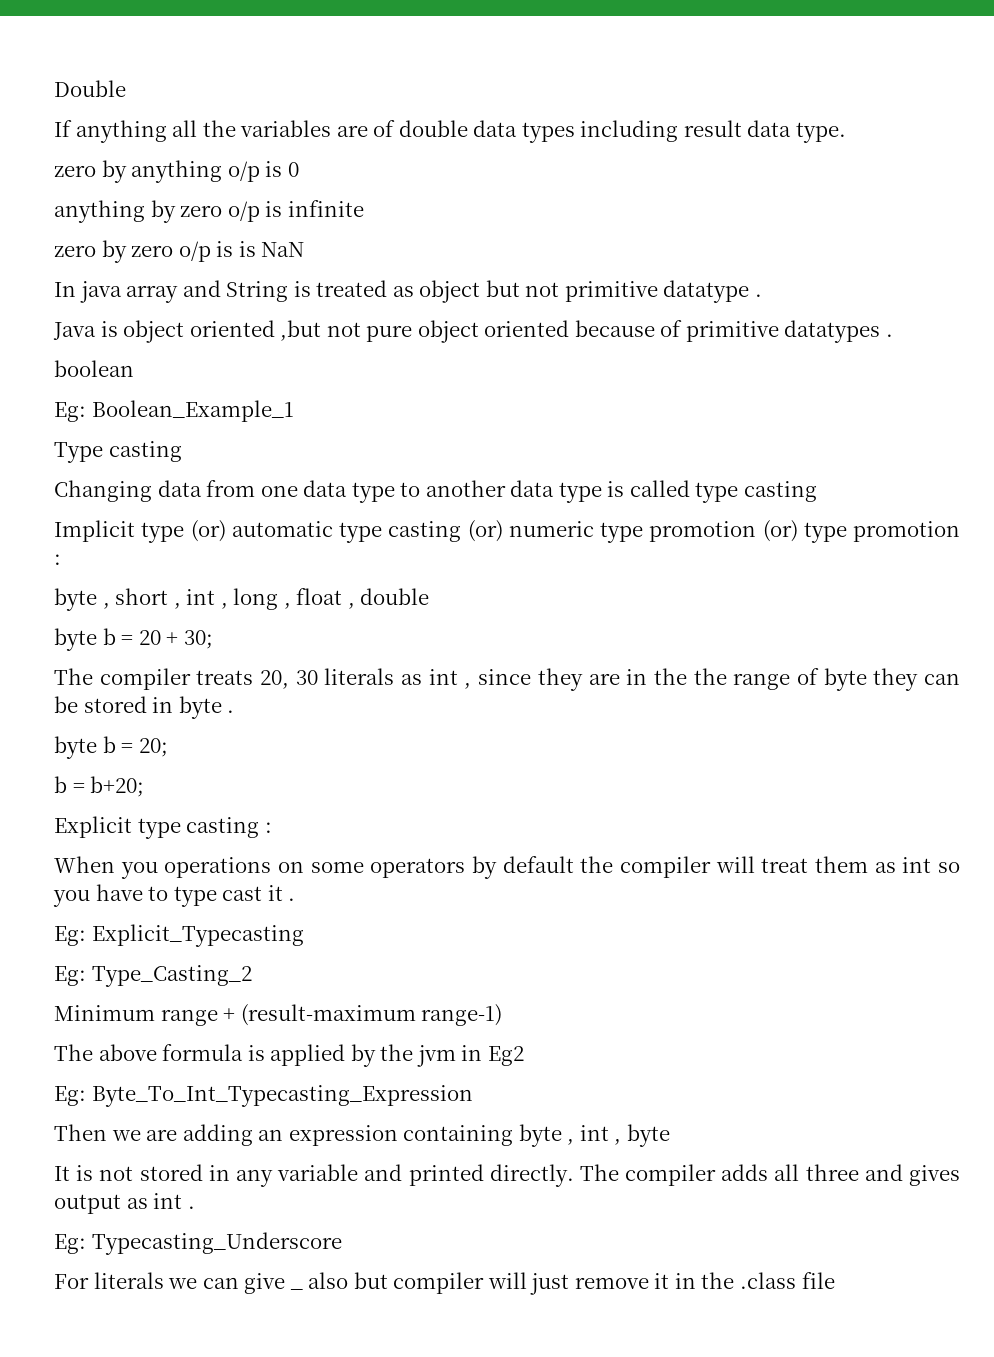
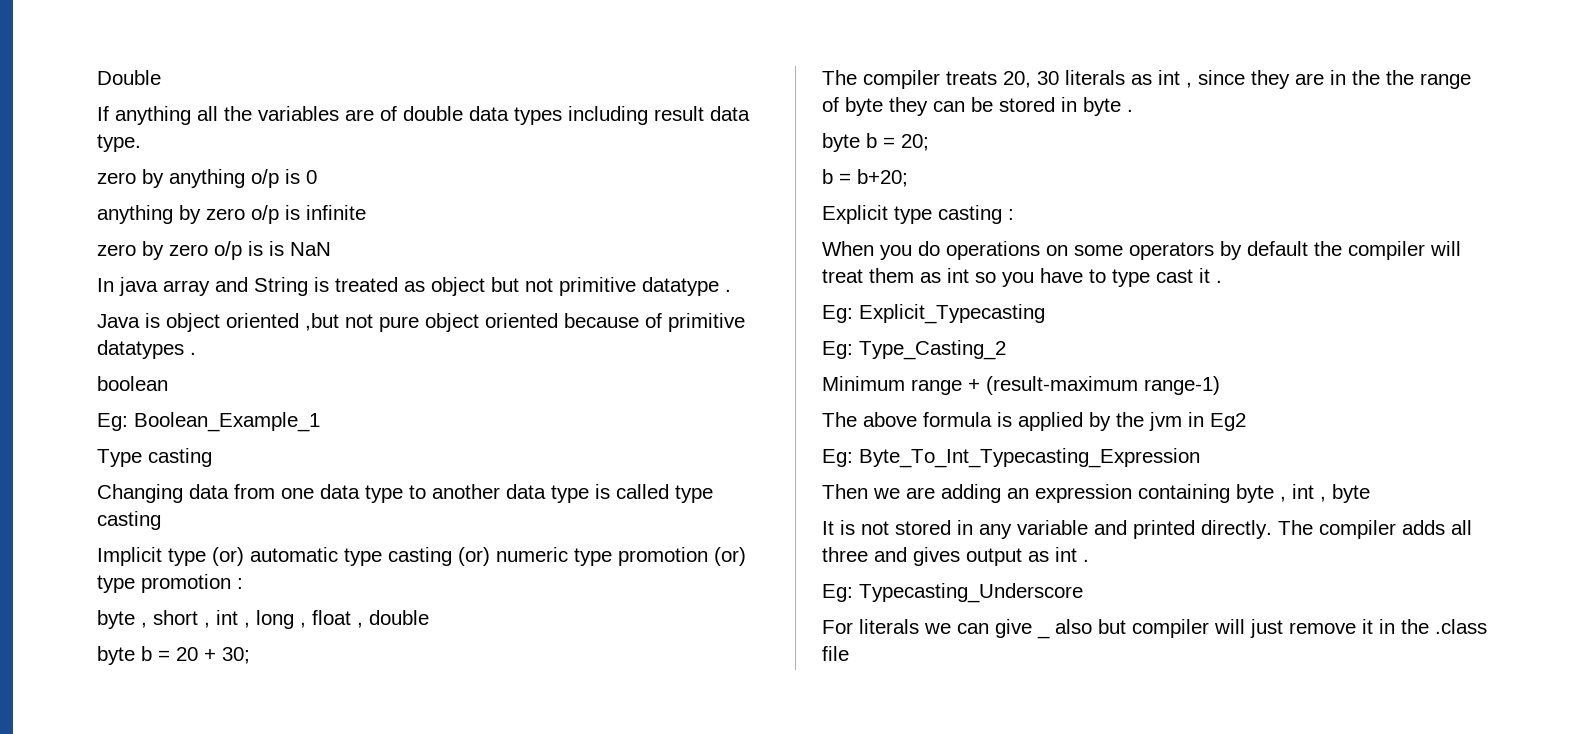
(158, 870) none -> [918,241,940,256] do

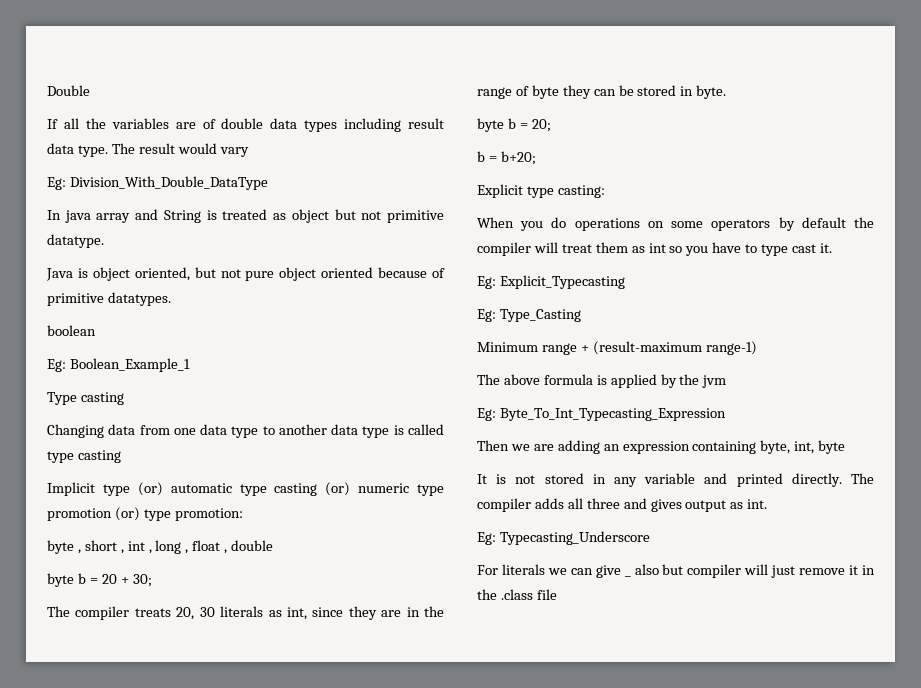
[115,106,191,125] anything -> (58, 124) none
[97,169,317,188] [97,205,366,224] [97,241,331,260] // zero by anything o/p is 0 // anything by zero o/p is infinite // zero by zero o/p is is NaN -> [111,143,249,157] [47,176,268,190] The result would vary // Eg: Division_With_Double_DataType
[642,277,731,296] datatype . -> [47,234,104,248] datatype.
[226,313,339,331] oriented ,but -> [134,267,216,281] oriented, but
[97,340,196,359] datatypes . -> [107,292,171,306] datatypes.
[141,574,243,593] promotion : -> [174,508,243,521] promotion:
[1158,70,1192,88] int , -> [286,607,307,620] int,
[1386,70,1414,85] the -> (445, 611) none
[1083,97,1133,116] byte . -> [696,85,727,99] byte.
[938,205,1014,224] casting : -> [557,185,605,198] casting:
[1199,268,1222,283] it . -> [819,243,832,253] it.
[859,340,1006,360] Type_Casting_2 -> [499,309,581,322] Type_Casting
[1188,412,1246,431] in Eg2 -> (727, 381) none
[1236,484,1326,503] byte , int , -> [760,440,815,454] byte, int,
[1055,547,1089,562] int . -> [747,499,768,509] int.

